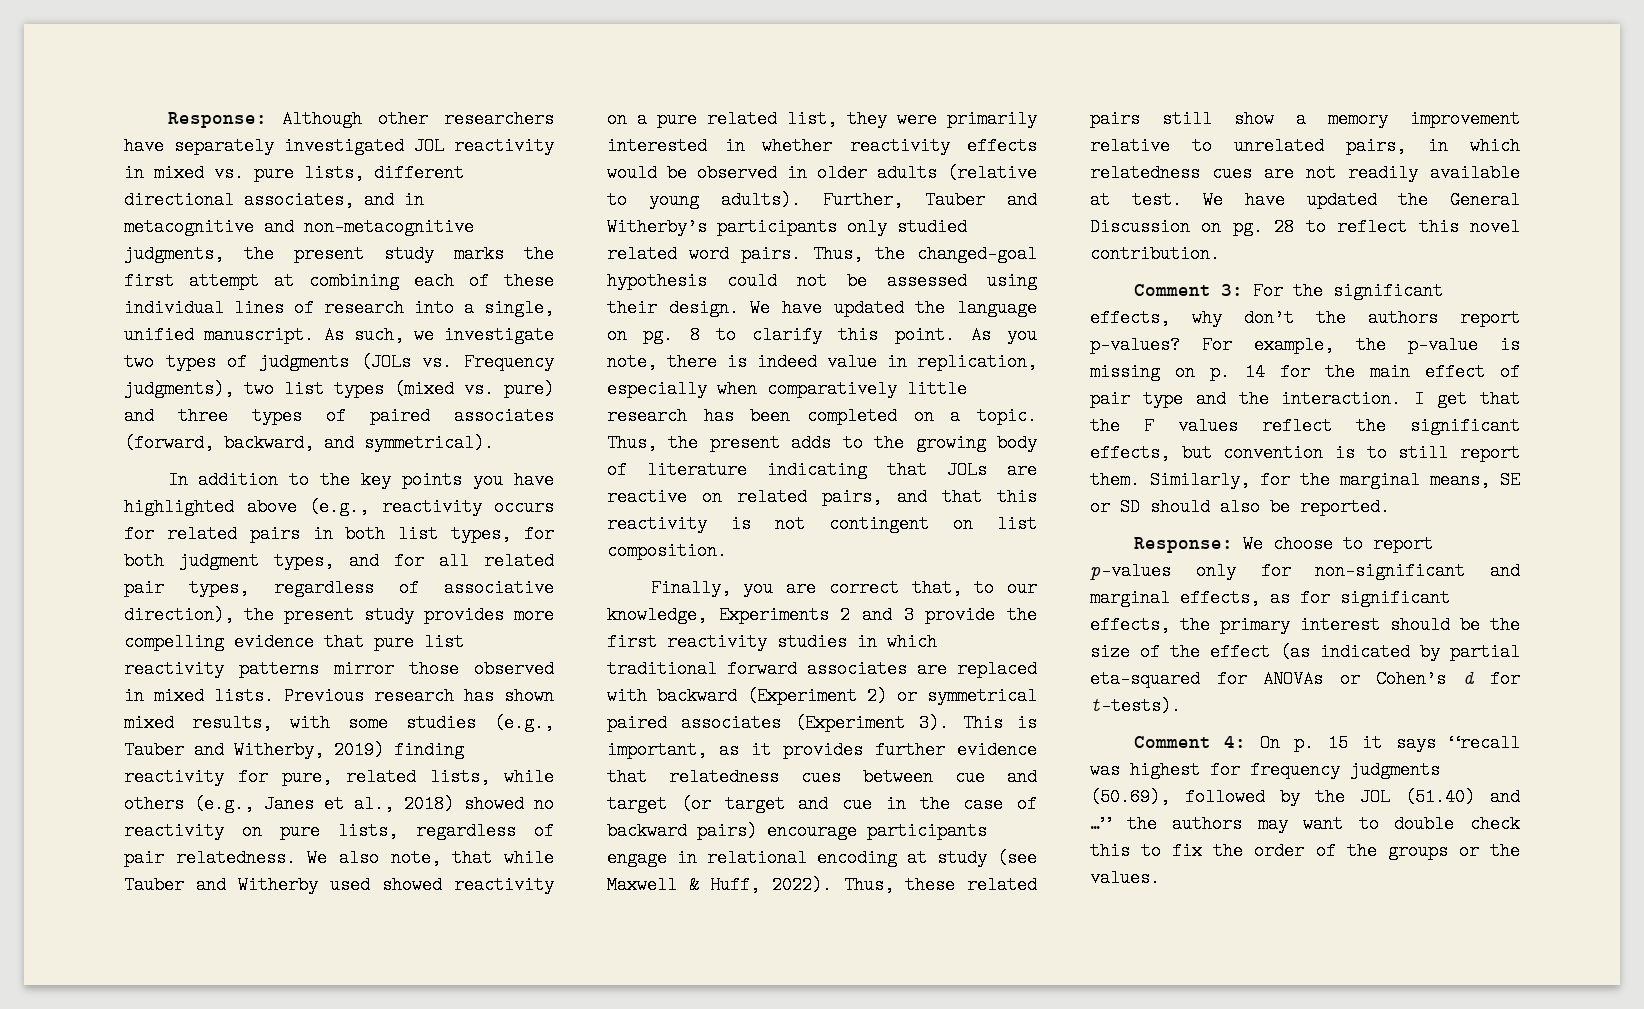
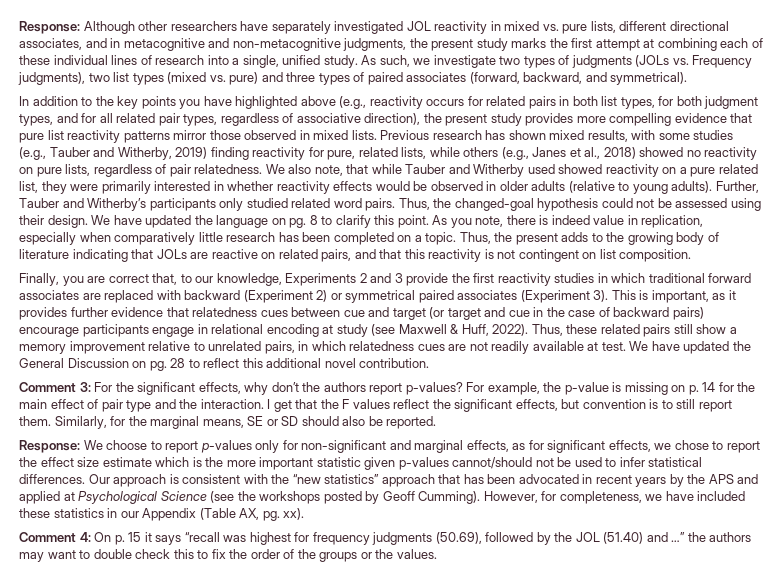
[204,326,314,344] manuscript. -> [323,55,358,68] study.
(1459, 227) none -> [266,358,322,368] additional
[1180,616,1520,634] [1090,643,1520,661] [1090,670,1520,688] [1090,697,1181,715] the primary interest should be the size of the effect (as indicated by partial eta-squared for ANOVAs or Cohen’s d for t-tests). -> [654,440,760,453] [19,457,703,470] [19,474,759,487] [19,491,746,504] [19,508,305,521] we chose to report the effect size estimate which is the more important statistic given p-values cannot/should not be used to infer statistical differences. Our approach is consistent with the “new statistics” approach that has been advocated in recent years by the APS and applied at Psychological Science (see the workshops posted by Geoff Cumming). However, for completeness, we have included these statistics in our Appendix (Table AX, pg. xx).

